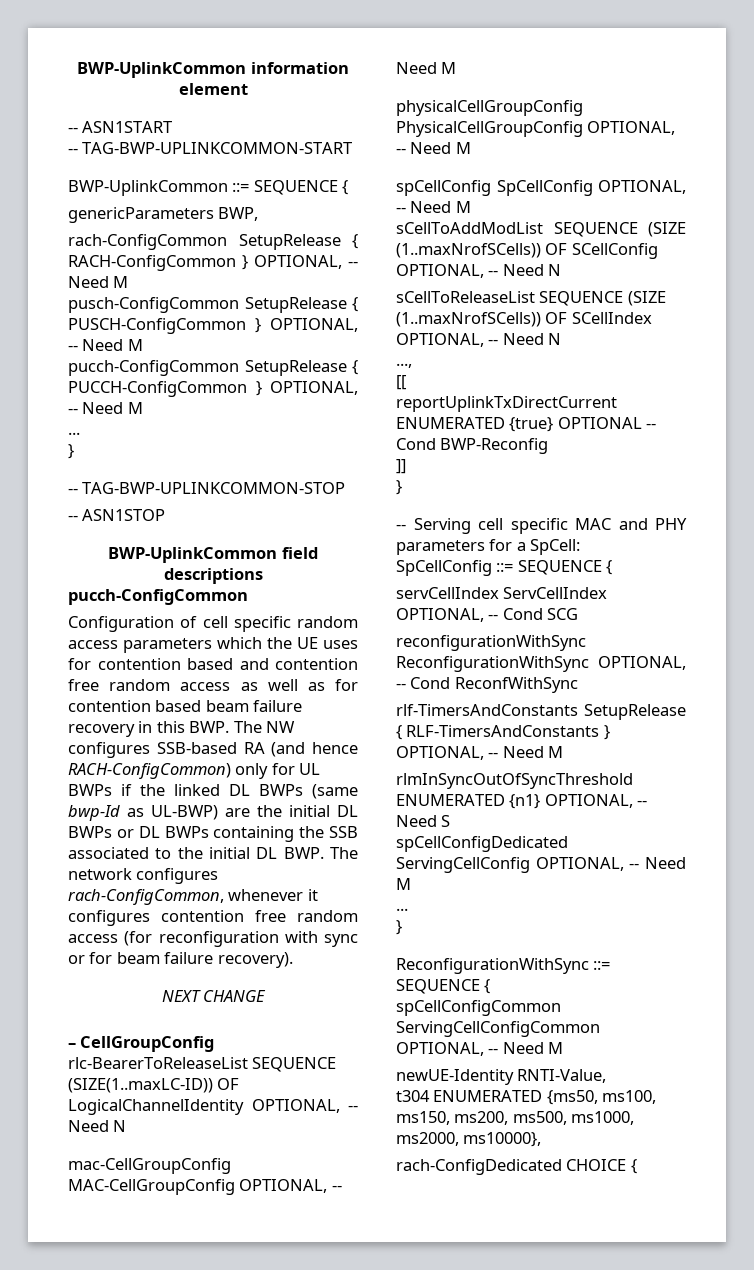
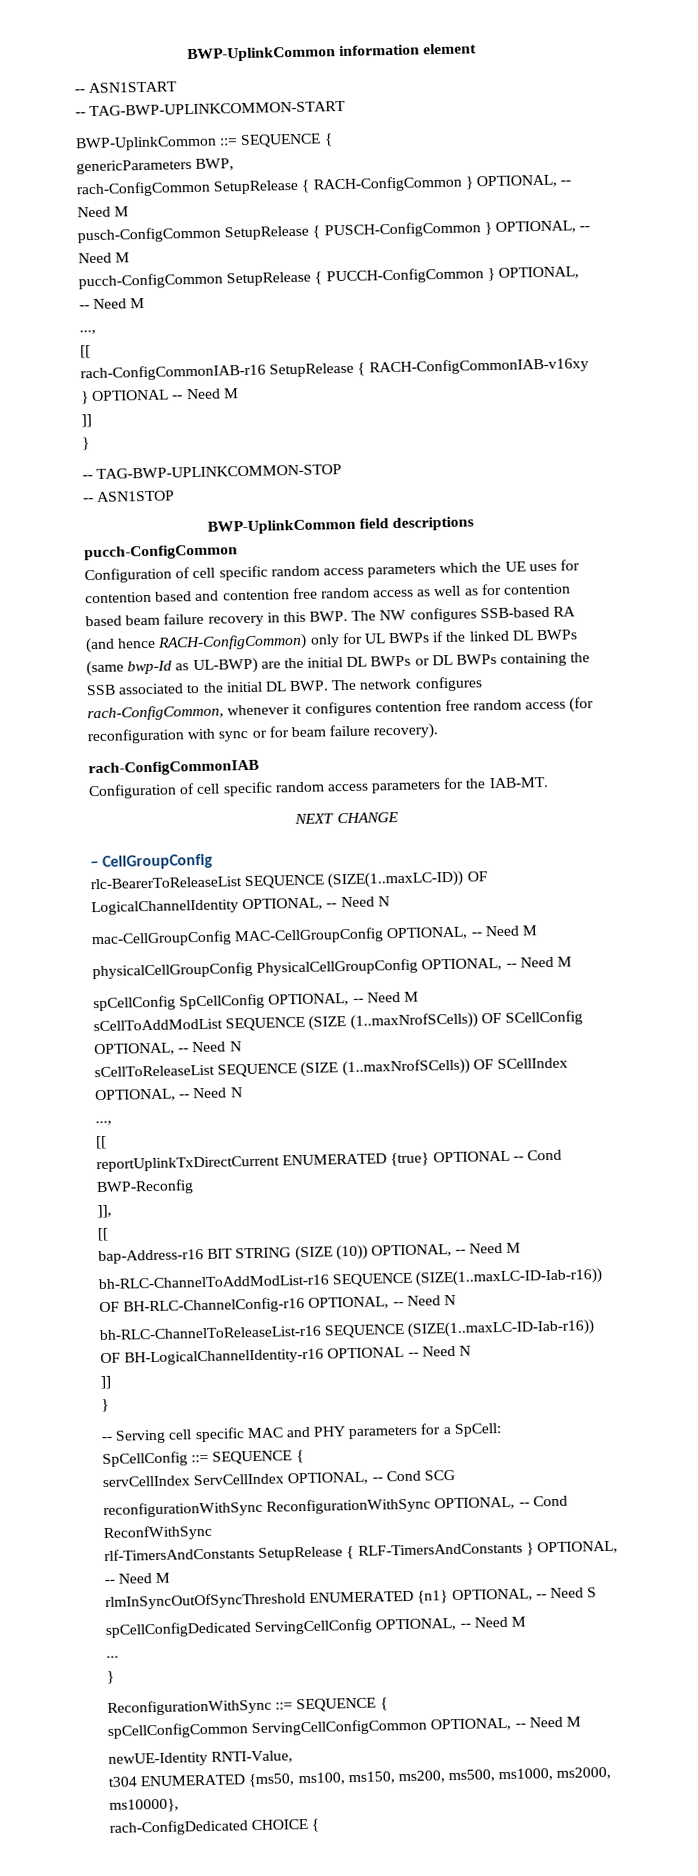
[68,432,80,435] ... -> [79,329,96,335] [80,345,91,359] [80,357,589,382] [80,388,239,405] [81,414,92,428] ..., // [[ // rach-ConfigCommonIAB-r16 SetupRelease { RACH-ConfigCommonIAB-v16xy } OPTIONAL -- Need M // ]]
(293, 960) none -> [88,759,259,777] [88,776,549,800] // rach-ConfigCommonIAB // Configuration of cell specific random access parameters for the IAB-MT.
(549, 446) none -> [97,1204,112,1219] [97,1227,109,1242] [98,1242,522,1265] [98,1267,603,1290] [99,1294,456,1315] [99,1319,596,1341] [100,1345,471,1366] // ]], // [[ // bap-Address-r16 BIT STRING (SIZE (10)) OPTIONAL, -- Need M // bh-RLC-ChannelToAddModList-r16 SEQUENCE (SIZE(1..maxLC-ID-Iab-r16)) OF BH-RLC-ChannelConfig-r16 OPTIONAL, -- Need N // bh-RLC-ChannelToReleaseList-r16 SEQUENCE (SIZE(1..maxLC-ID-Iab-r16)) OF BH-LogicalChannelIdentity-r16 OPTIONAL -- Need N

